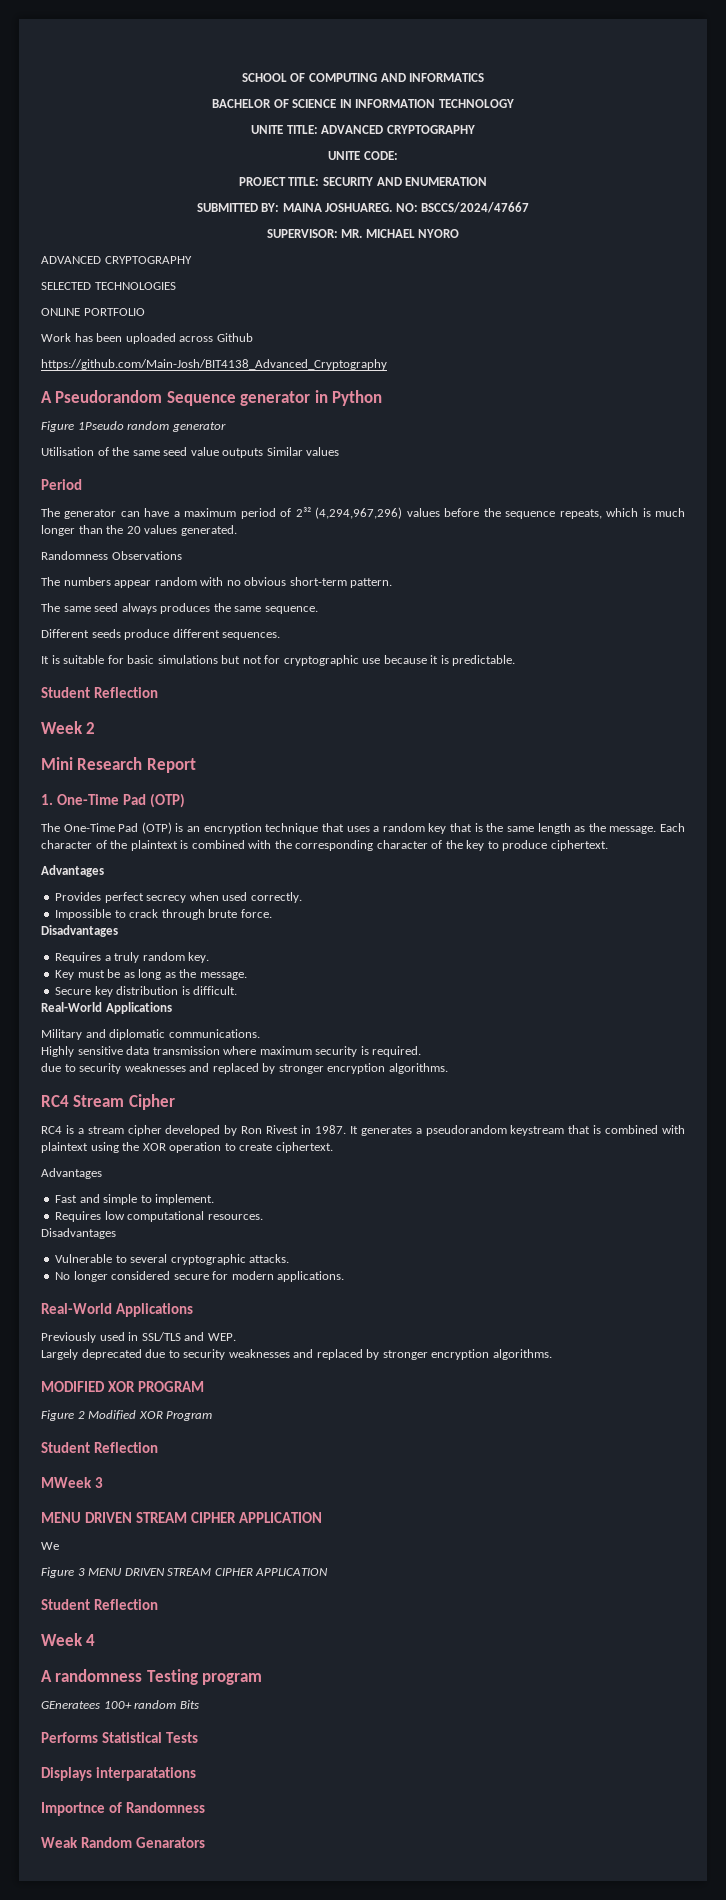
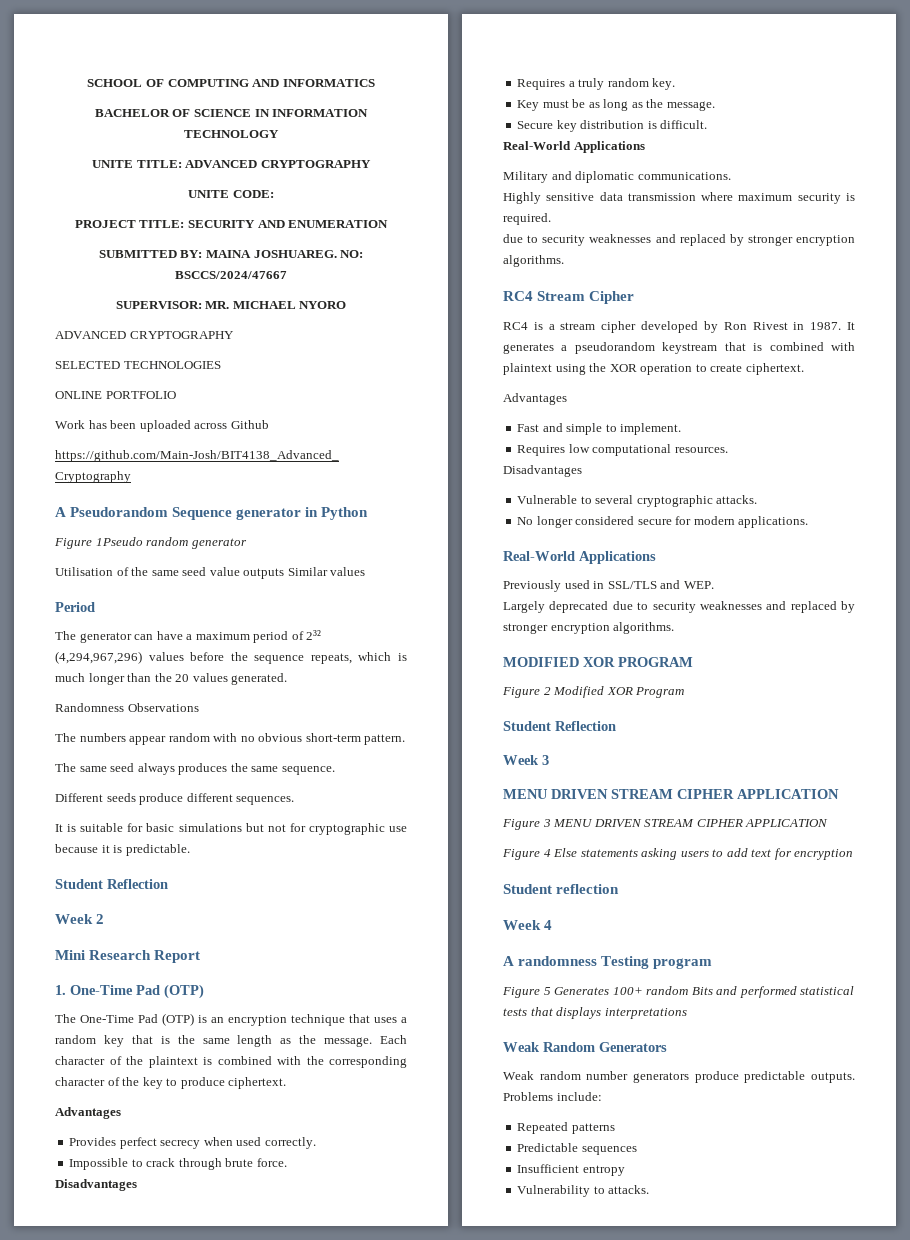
[41,1477,92,1488] MWeek -> [503,755,539,765] Week
[41,1542,59,1550] // We -> (839, 794) none
[41,1599,159,1610] // Student Reflection -> [502,848,854,860] [503,884,620,894] // Figure 4 Else statements asking users to add text for encryption // Student reflection
[41,1701,100,1709] GEneratees -> [502,987,610,998] Figure 5 Generates
[41,1732,199,1743] [41,1767,197,1781] [41,1802,206,1816] [41,1837,206,1848] // Performs Statistical Tests // Displays interparatations // Importnce of Randomness // Weak Random Genarators -> [716,986,855,998] [503,1007,687,1019] [503,1042,667,1052] [503,1071,855,1083] [503,1092,602,1101] [517,1122,615,1134] [517,1143,637,1155] [517,1164,625,1176] [517,1185,650,1197] and performed statistical tests that displays interpretations // Weak Random Generators // Weak random number generators produce predictable outputs. Problems include: // Repeated patterns // Predictable sequences // Insufficient entropy // Vulnerability to attacks.

